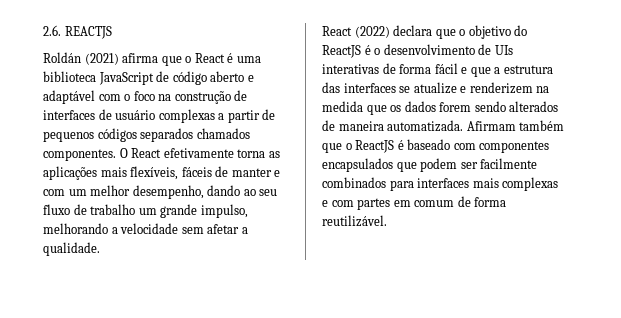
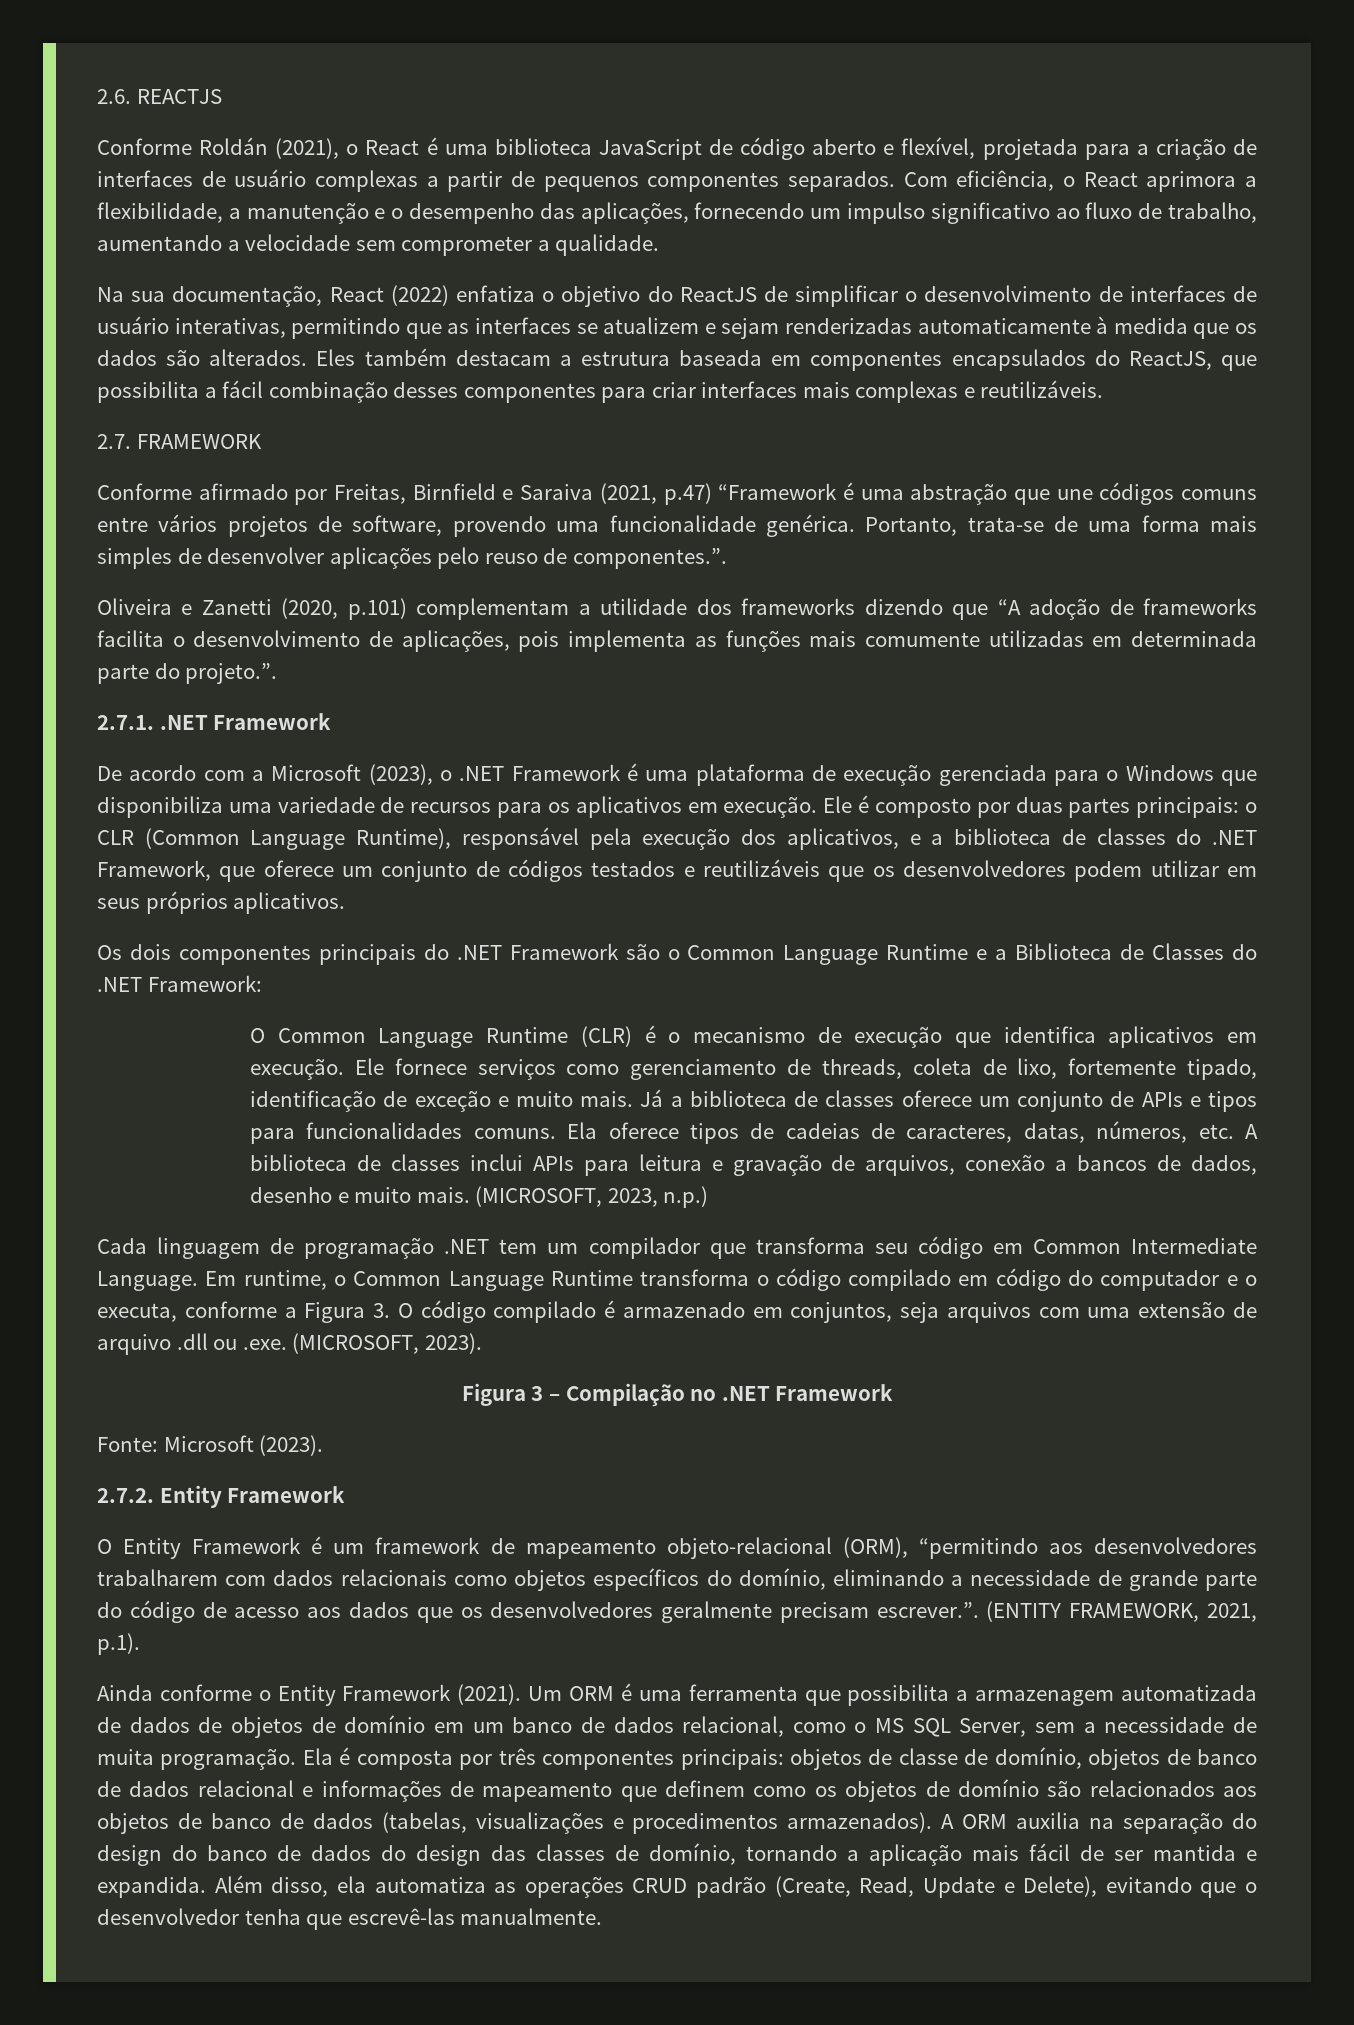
[43,52,182,66] Roldán (2021) afirma que -> [97,137,340,159] Conforme Roldán (2021),
[43,90,231,104] adaptável com o foco na construção -> [901,137,1226,160] flexível, projetada para a criação
[97,128,250,142] [43,148,280,161] [43,166,281,180] [43,185,278,199] [43,204,248,218] [43,223,108,234] códigos separados chamados componentes. O React efetivamente torna as aplicações mais flexíveis, fáceis de manter e com um melhor desempenho, dando ao seu fluxo de trabalho um grande impulso, melhorando -> [647,170,1257,192] [97,202,1257,224] [97,235,222,251] componentes separados. Com eficiência, o React aprimora a flexibilidade, a manutenção e o desempenho das aplicações, fornecendo um impulso significativo ao fluxo de trabalho, aumentando
[207,224,240,234] afetar -> [401,236,533,256] comprometer
[322,25,456,39] React (2022) declara que -> [97,285,535,307] Na sua documentação, React (2022) enfatiza
[364,44,513,55] [322,63,553,77] [322,82,550,94] [322,101,559,115] [322,120,565,132] [322,139,550,153] [322,158,538,172] [322,177,559,191] [322,196,507,210] [322,215,387,227] é o desenvolvimento de UIs interativas de forma fácil e que a estrutura das interfaces se atualize e renderizem na medida que os dados forem sendo alterados de maneira automatizada. Afirmam também que o ReactJS é baseado com componentes encapsulados que podem ser facilmente combinados para interfaces mais complexas e com partes em comum de forma reutilizável. -> [763,285,1257,307] [97,316,1257,339] [97,348,1257,371] [97,380,1104,403] [97,434,262,449] [97,482,1257,505] [97,514,1258,537] [97,547,727,569] [97,598,1258,620] [97,630,1257,652] [97,663,278,684] [97,713,332,730] [97,763,1258,786] [97,795,1258,818] [97,827,1258,850] [97,859,1258,882] [97,891,346,914] [97,943,1258,965] [97,975,262,992] [250,1025,1257,1048] [250,1058,1257,1080] [250,1089,1257,1112] [250,1121,1259,1144] [250,1154,1258,1176] [250,1186,709,1208] [97,1236,1257,1259] [97,1268,1257,1291] [97,1300,1257,1323] [97,1333,482,1355] [461,1383,894,1407] [97,1435,324,1456] [97,1485,346,1508] [97,1536,1257,1559] [97,1568,1257,1591] [97,1600,1257,1623] [97,1633,140,1655] [97,1683,1258,1706] [97,1715,1257,1738] [97,1747,1257,1770] [97,1779,1257,1802] [97,1812,1258,1834] [97,1843,1257,1866] [97,1875,1257,1898] [97,1908,603,1930] de simplificar o desenvolvimento de interfaces de usuário interativas, permitindo que as interfaces se atualizem e sejam renderizadas automaticamente à medida que os dados são alterados. Eles também destacam a estrutura baseada em componentes encapsulados do ReactJS, que possibilita a fácil combinação desses componentes para criar interfaces mais complexas e reutilizáveis. // 2.7. FRAMEWORK // Conforme afirmado por Freitas, Birnfield e Saraiva (2021, p.47) “Framework é uma abstração que une códigos comuns entre vários projetos de software, provendo uma funcionalidade genérica. Portanto, trata-se de uma forma mais simples de desenvolver aplicações pelo reuso de componentes.”. // Oliveira e Zanetti (2020, p.101) complementam a utilidade dos frameworks dizendo que “A adoção de frameworks facilita o desenvolvimento de aplicações, pois implementa as funções mais comumente utilizadas em determinada parte do projeto.”. // 2.7.1. .NET Framework // De acordo com a Microsoft (2023), o .NET Framework é uma plataforma de execução gerenciada para o Windows que disponibiliza uma variedade de recursos para os aplicativos em execução. Ele é composto por duas partes principais: o CLR (Common Language Runtime), responsável pela execução dos aplicativos, e a biblioteca de classes do .NET Framework, que oferece um conjunto de códigos testados e reutilizáveis que os desenvolvedores podem utilizar em seus próprios aplicativos. // Os dois componentes principais do .NET Framework são o Common Language Runtime e a Biblioteca de Classes do .NET Framework: // O Common Language Runtime (CLR) é o mecanismo de execução que identifica aplicativos em execução. Ele fornece serviços como gerenciamento de threads, coleta de lixo, fortemente tipado, identificação de exceção e muito mais. Já a biblioteca de classes oferece um conjunto de APIs e tipos para funcionalidades comuns. Ela oferece tipos de cadeias de caracteres, datas, números, etc. A biblioteca de classes inclui APIs para leitura e gravação de arquivos, conexão a bancos de dados, desenho e muito mais. (MICROSOFT, 2023, n.p.) // Cada linguagem de programação .NET tem um compilador que transforma seu código em Common Intermediate Language. Em runtime, o Common Language Runtime transforma o código compilado em código do computador e o executa, conforme a Figura 3. O código compilado é armazenado em conjuntos, seja arquivos com uma extensão de arquivo .dll ou .exe. (MICROSOFT, 2023). // Figura 3 – Compilação no .NET Framework // Fonte: Microsoft (2023). // 2.7.2. Entity Framework // O Entity Framework é um framework de mapeamento objeto-relacional (ORM), “permitindo aos desenvolvedores trabalharem com dados relacionais como objetos específicos do domínio, eliminando a necessidade de grande parte do código de acesso aos dados que os desenvolvedores geralmente precisam escrever.”. (ENTITY FRAMEWORK, 2021, p.1). // Ainda conforme o Entity Framework (2021). Um ORM é uma ferramenta que possibilita a armazenagem automatizada de dados de objetos de domínio em um banco de dados relacional, como o MS SQL Server, sem a necessidade de muita programação. Ela é composta por três componentes principais: objetos de classe de domínio, objetos de banco de dados relacional e informações de mapeamento que definem como os objetos de domínio são relacionados aos objetos de banco de dados (tabelas, visualizações e procedimentos armazenados). A ORM auxilia na separação do design do banco de dados do design das classes de domínio, tornando a aplicação mais fácil de ser mantida e expandida. Além disso, ela automatiza as operações CRUD padrão (Create, Read, Update e Delete), evitando que o desenvolvedor tenha que escrevê-las manualmente.

